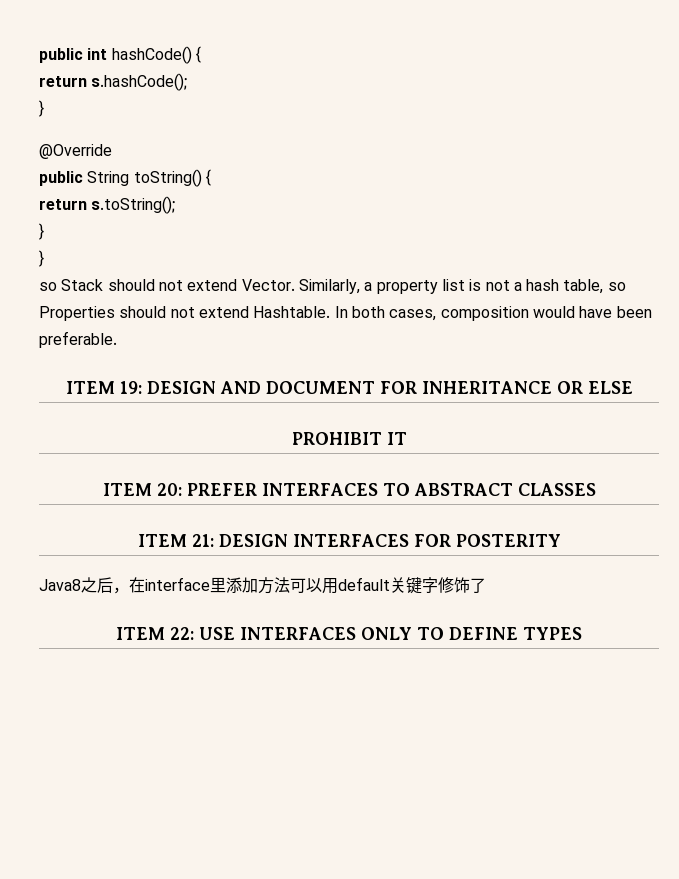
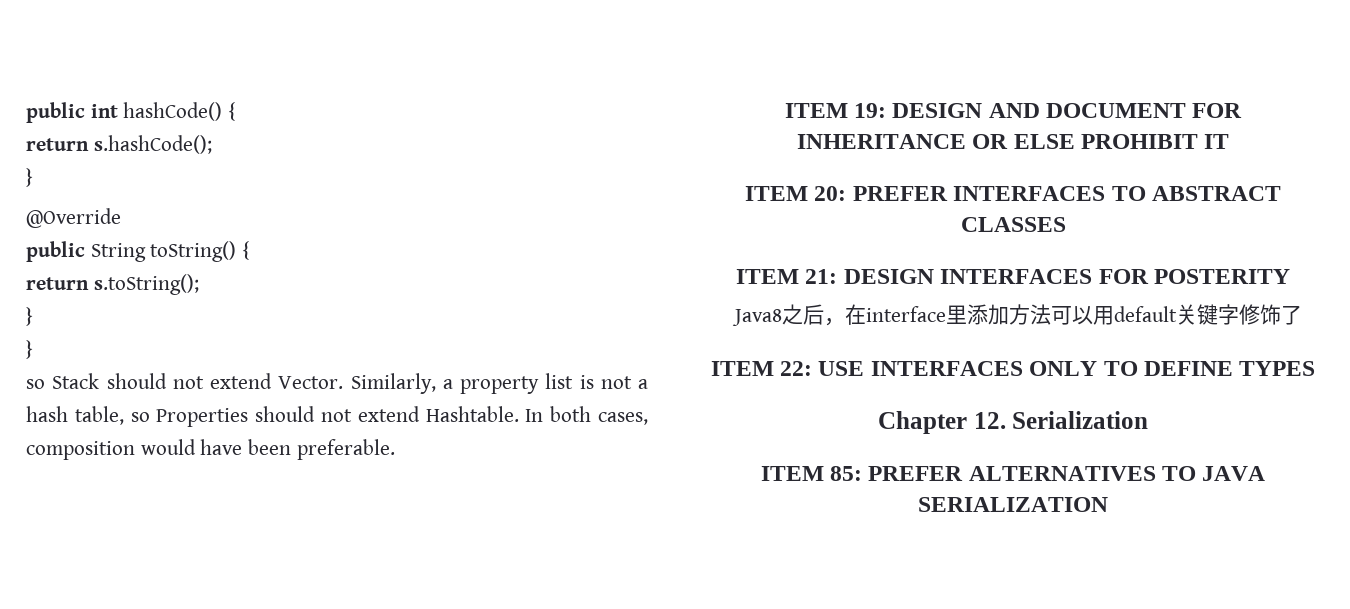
(633, 387) // -> (1075, 141) none
(583, 633) none -> [877,411,1149,434] [760,466,1266,481] [918,497,1108,512] // Chapter 12. Serialization // ITEM 85: PREFER ALTERNATIVES TO JAVA SERIALIZATION

